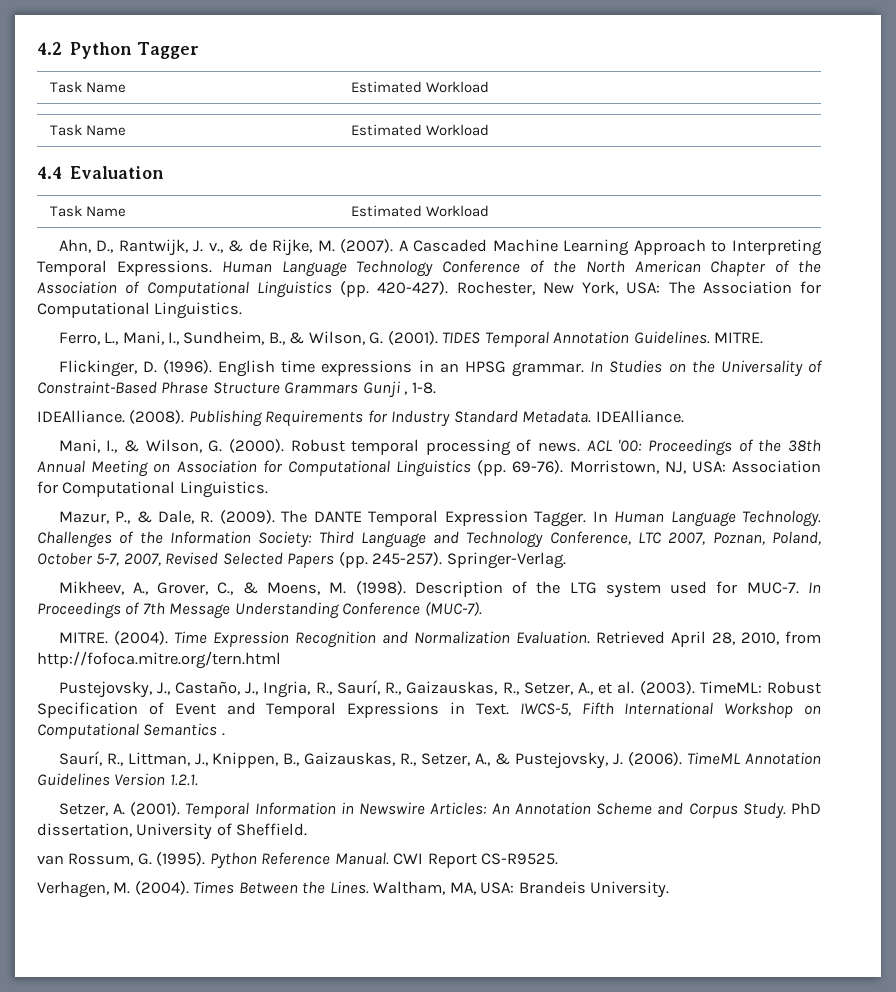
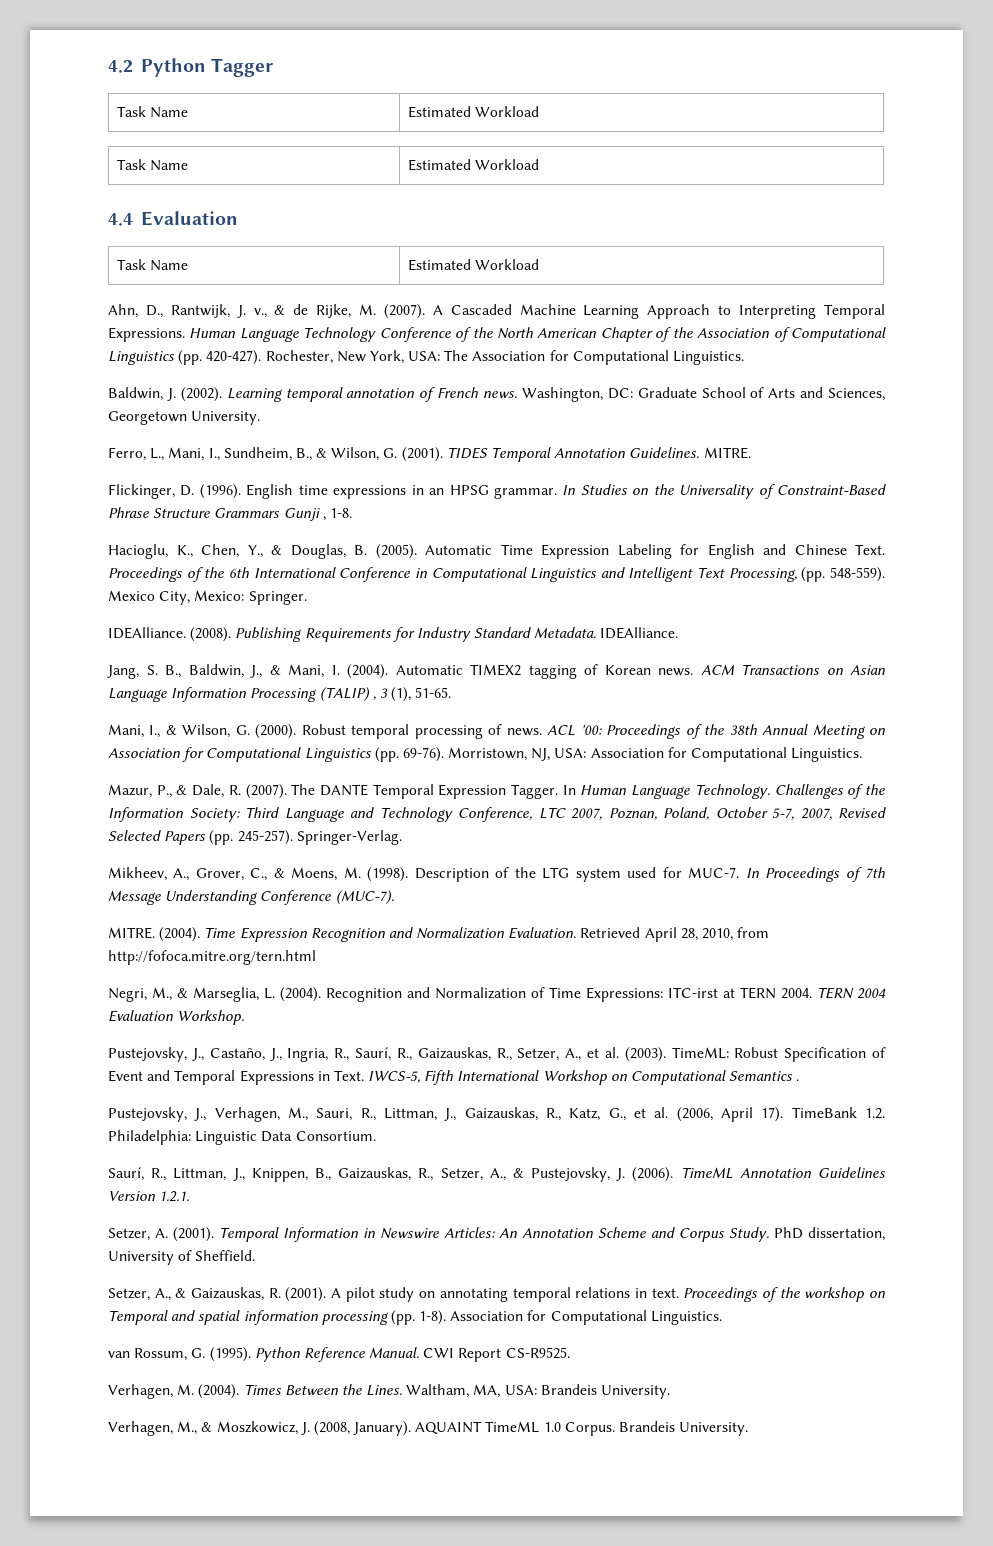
(243, 310) none -> [108,387,885,402] [108,411,261,425] // Baldwin, J. (2002). Learning temporal annotation of French news. Washington, DC: Graduate School of Arts and Sciences, Georgetown University.
(436, 388) none -> [108,544,885,559] [108,567,885,582] [108,590,307,605] // Hacioglu, K., Chen, Y., & Douglas, B. (2005). Automatic Time Expression Labeling for English and Chinese Text. Proceedings of the 6th International Conference in Computational Linguistics and Intelligent Text Processing, (pp. 548-559). Mexico City, Mexico: Springer.
(684, 416) none -> [107,664,885,679] [108,687,452,702] // Jang, S. B., Baldwin, J., & Mani, I. (2004). Automatic TIMEX2 tagging of Korean news. ACM Transactions on Asian Language Information Processing (TALIP) , 3 (1), 51-65.
[219,510,275,524] (2009). -> [245,784,287,799] (2007).
(281, 660) none -> [108,987,886,1002] [108,1010,245,1025] // Negri, M., & Marseglia, L. (2004). Recognition and Normalization of Time Expressions: ITC-irst at TERN 2004. TERN 2004 Evaluation Workshop.
(225, 734) none -> [108,1107,886,1122] [108,1130,376,1145] // Pustejovsky, J., Verhagen, M., Sauri, R., Littman, J., Gaizauskas, R., Katz, G., et al. (2006, April 17). TimeBank 1.2. Philadelphia: Linguistic Data Consortium.
(308, 829) none -> [108,1287,886,1302] [108,1310,722,1325] // Setzer, A., & Gaizauskas, R. (2001). A pilot study on annotating temporal relations in text. Proceedings of the workshop on Temporal and spatial information processing (pp. 1-8). Association for Computational Linguistics.
(670, 889) none -> [108,1421,749,1436] // Verhagen, M., & Moszkowicz, J. (2008, January). AQUAINT TimeML 1.0 Corpus. Brandeis University.

